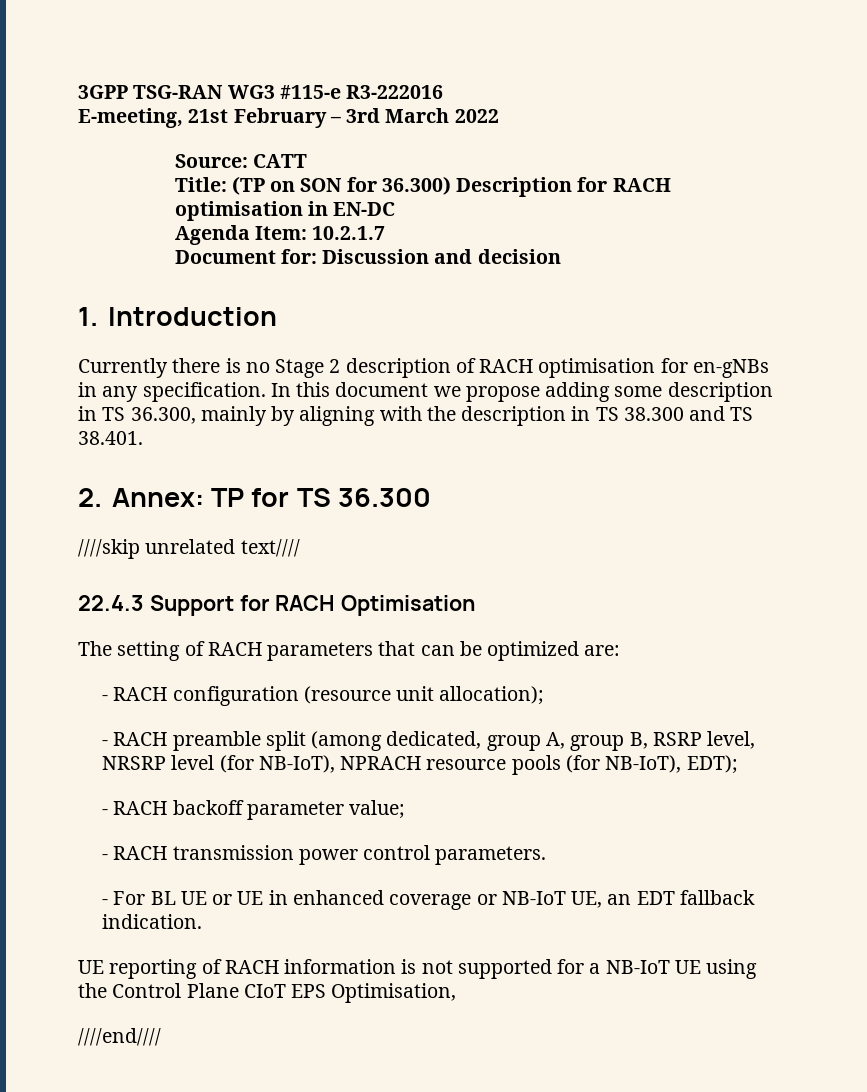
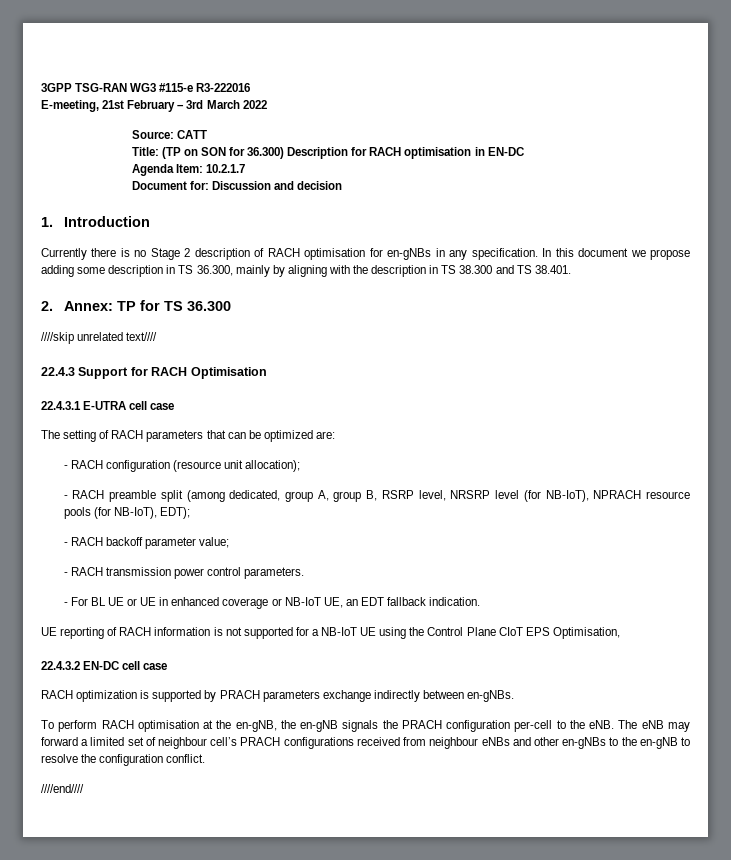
(476, 605) none -> [41,401,175,410] // 22.4.3.1 E-UTRA cell case
(457, 993) none -> [41,661,168,670] [41,690,515,702] [41,720,691,732] [41,737,691,749] [41,754,206,766] // 22.4.3.2 EN-DC cell case // RACH optimization is supported by PRACH parameters exchange indirectly between en-gNBs. // To perform RACH optimisation at the en-gNB, the en-gNB signals the PRACH configuration per-cell to the eNB. The eNB may forward a limited set of neighbour cell’s PRACH configurations received from neighbour eNBs and other en-gNBs to the en-gNB to resolve the configuration conflict.

